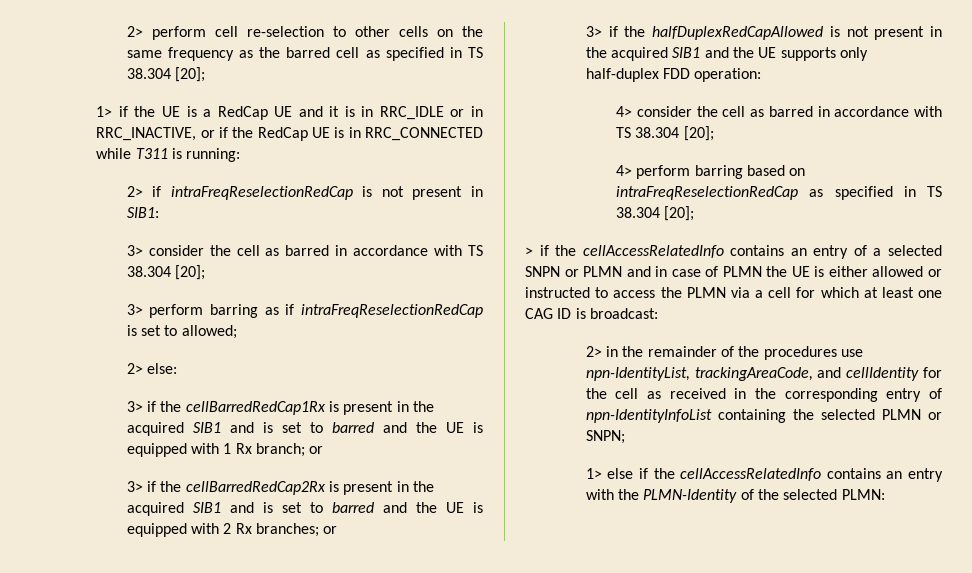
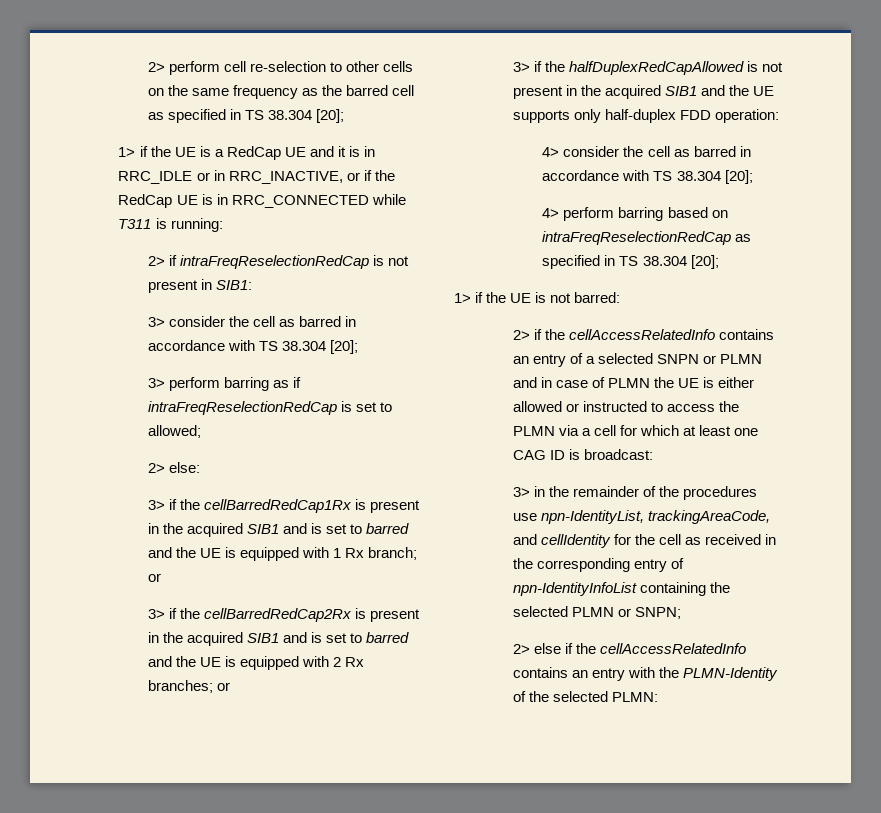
[525,247,533,256] > -> [454,292,621,303] [512,330,530,340] 1> if the UE is not barred: // 2>
[585,346,602,357] 2> -> [512,487,530,497] 3>
[585,468,602,479] 1> -> [512,644,530,654] 2>

